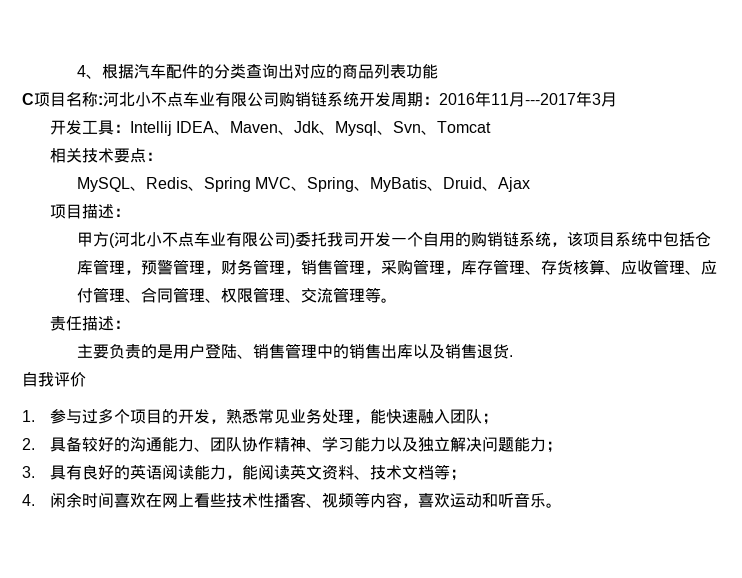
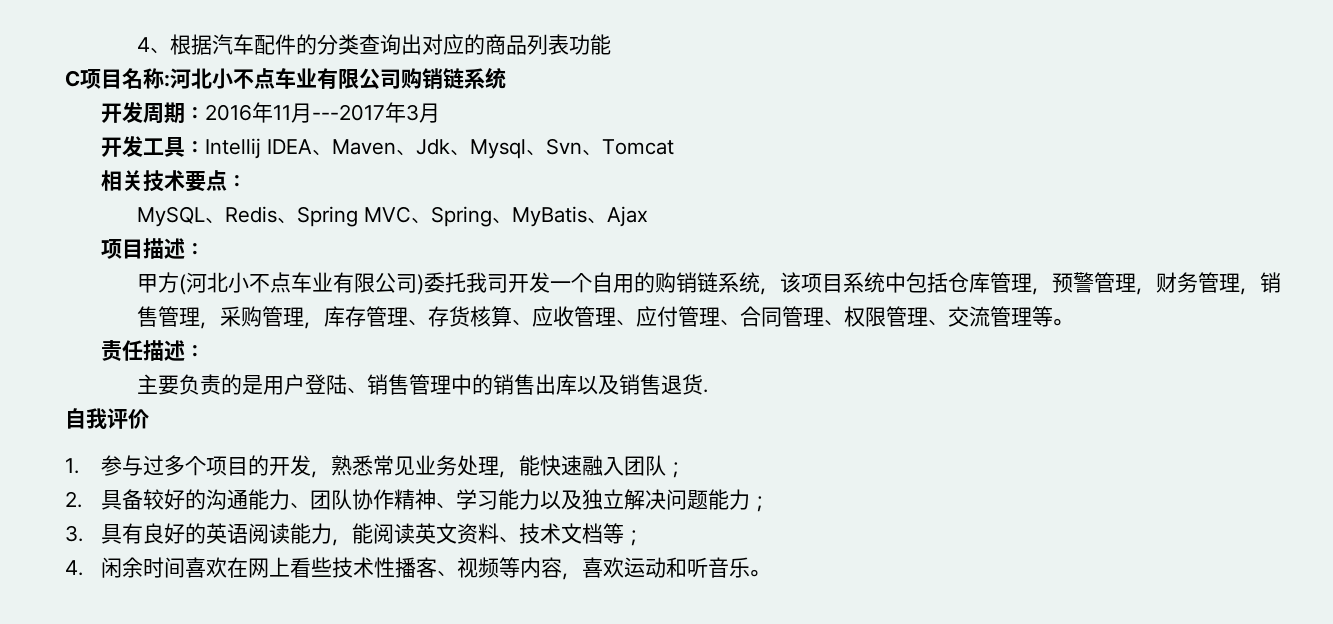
(359, 99) none -> (506, 78) //
[443,177,499,191] Druid、 -> (607, 220) none

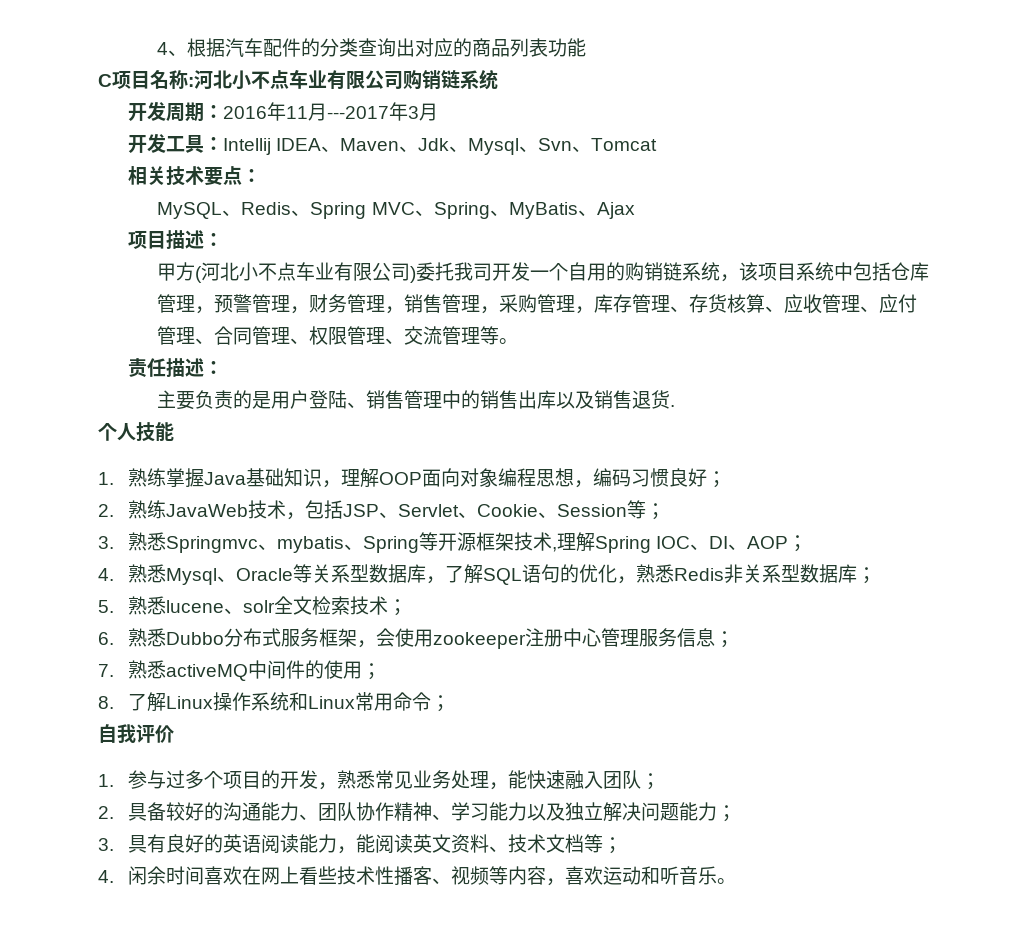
(709, 391) none -> [98,422,174,442] [98,468,726,488] [98,500,665,520] [98,532,807,553] [98,564,876,585] [98,596,407,616] [98,628,734,649] [98,660,381,681] [98,692,450,712] // 个人技能 // 1.熟练掌握Java基础知识，理解OOP面向对象编程思想，编码习惯良好； // 2.熟练JavaWeb技术，包括JSP、Servlet、Cookie、Session等； // 3.熟悉Springmvc、mybatis、Spring等开源框架技术,理解Spring IOC、DI、AOP； // 4.熟悉Mysql、Oracle等关系型数据库，了解SQL语句的优化，熟悉Redis非关系型数据库； // 5.熟悉lucene、solr全文检索技术； // 6.熟悉Dubbo分布式服务框架，会使用zookeeper注册中心管理服务信息； // 7.熟悉activeMQ中间件的使用； // 8.了解Linux操作系统和Linux常用命令；

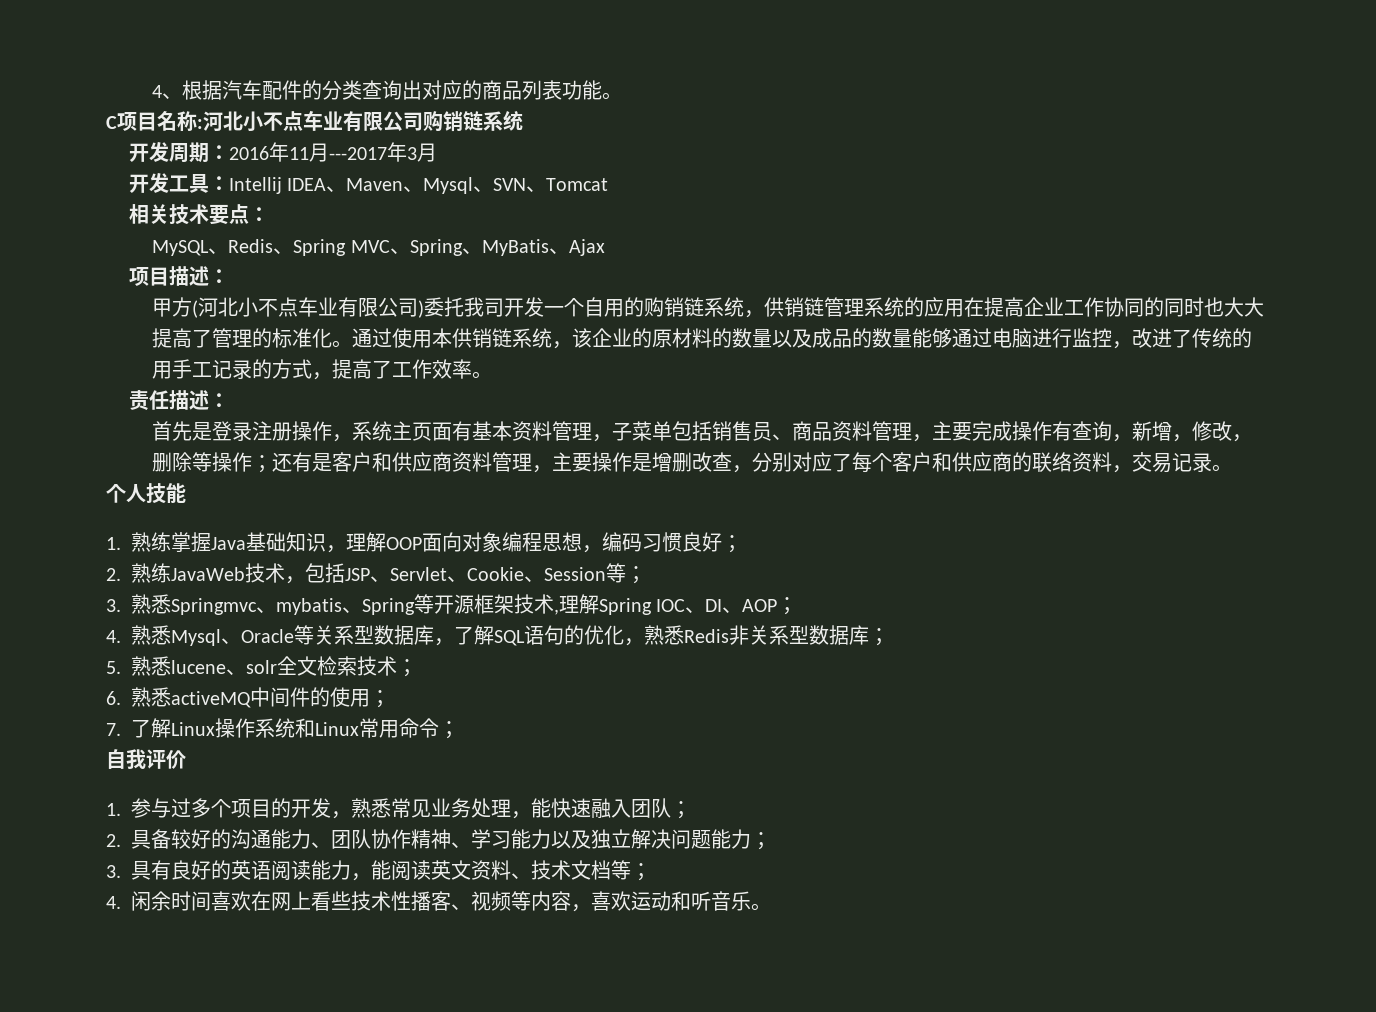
(587, 47) none -> [602,92,623,100] 。
[417,138,572,155] Jdk、Mysql、Svn -> [423,177,527,194] Mysql、SVN
[739,262,930,281] [157,294,918,314] [157,326,519,345] [127,358,223,378] [157,390,676,410] 该项目系统中包括仓库管理，预警管理，财务管理，销售管理，采购管理，库存管理、存货核算、应收管理、应付管理、合同管理、权限管理、交流管理等。 // 责任描述： // 主要负责的是用户登陆、销售管理中的销售出库以及销售退货. -> [764,297,1265,317] [152,328,1253,349] [152,359,493,380] [129,390,230,411] [152,421,1253,442] [152,452,1233,473] 供销链管理系统的应用在提高企业工作协同的同时也大大提高了管理的标准化。通过使用本供销链系统，该企业的原材料的数量以及成品的数量能够通过电脑进行监控，改进了传统的用手工记录的方式，提高了工作效率。 // 责任描述： // 首先是登录注册操作，系统主页面有基本资料管理，子菜单包括销售员、商品资料管理，主要完成操作有查询，新增，修改，删除等操作；还有是客户和供应商资料管理，主要操作是增删改查，分别对应了每个客户和供应商的联络资料，交易记录。
[165,628,734,649] [98,660,166,679] Dubbo分布式服务框架，会使用zookeeper注册中心管理服务信息； // 7.熟悉 -> (171, 697) none
[98,696,114,709] 8. -> [106,723,121,736] 7.

